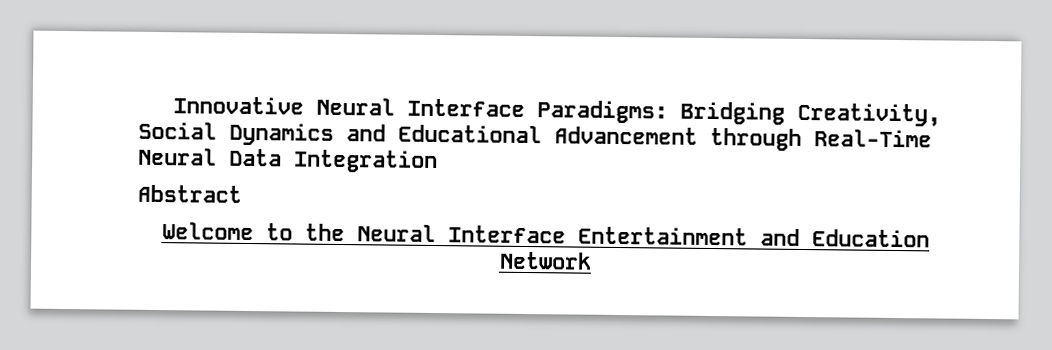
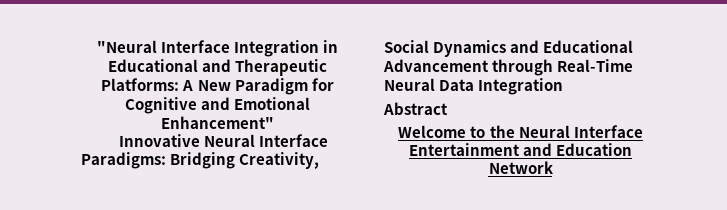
(172, 105) none -> [96,40,339,57] [107,59,328,76] [101,78,334,95] [124,97,311,114] [161,116,274,129] "Neural Interface Integration in Educational and Therapeutic Platforms: A New Paradigm for Cognitive and Emotional Enhancement" //

